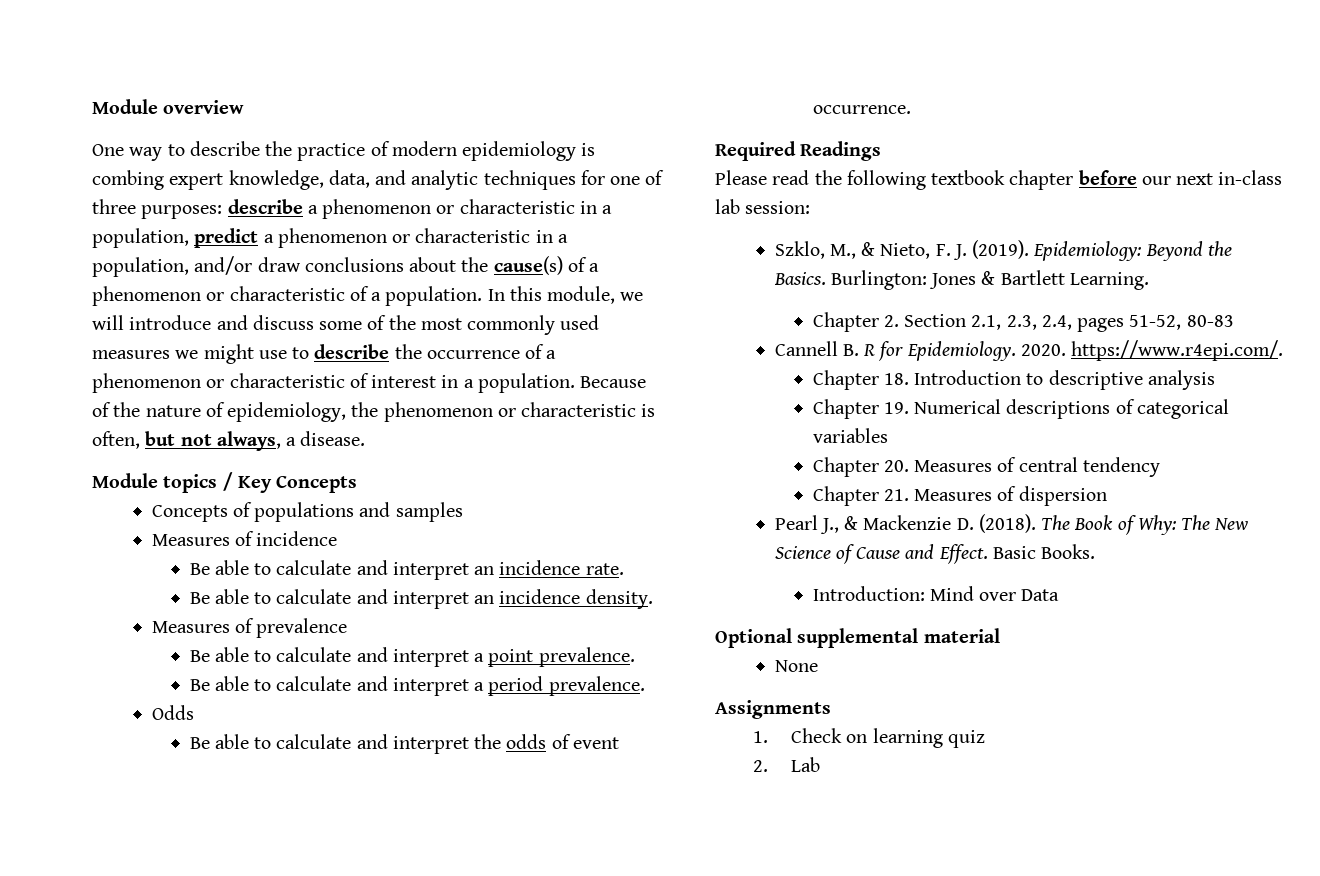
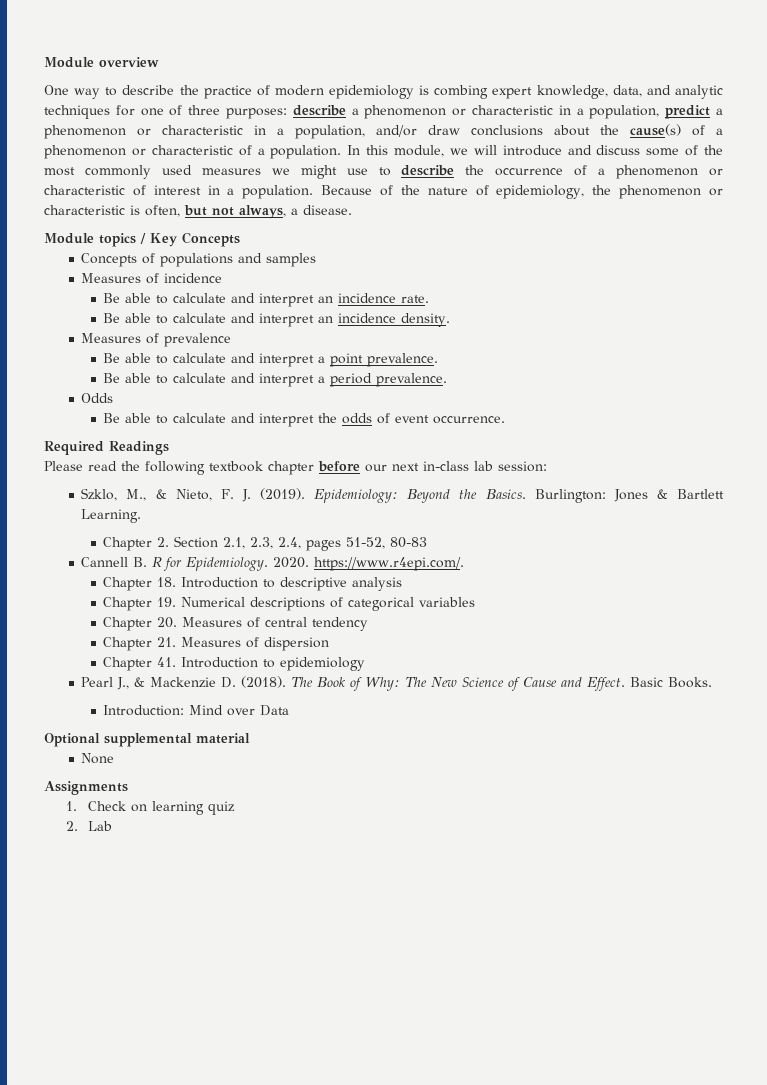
(1107, 496) none -> [103,657,366,671] // Chapter 41. Introduction to epidemiology

